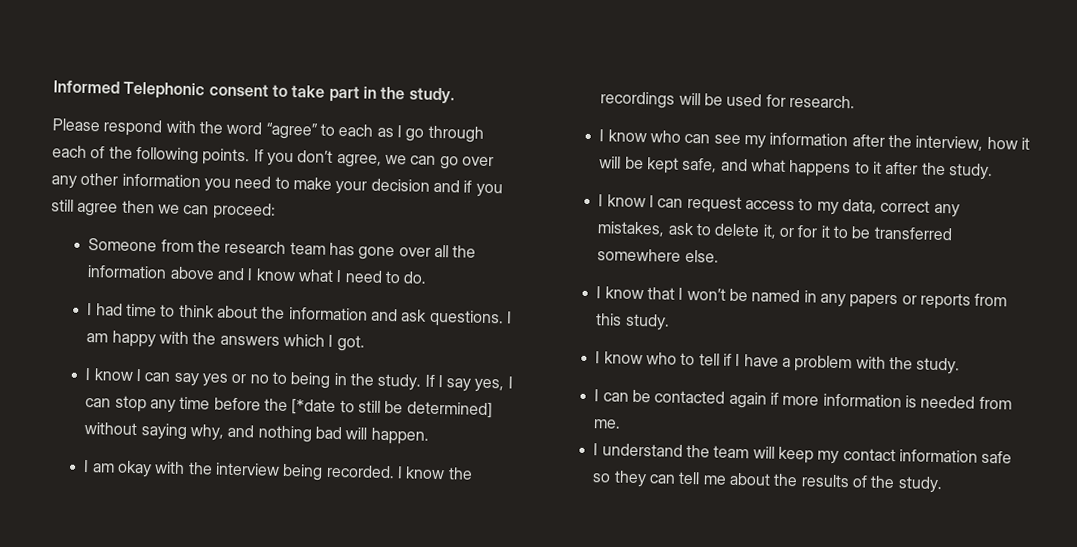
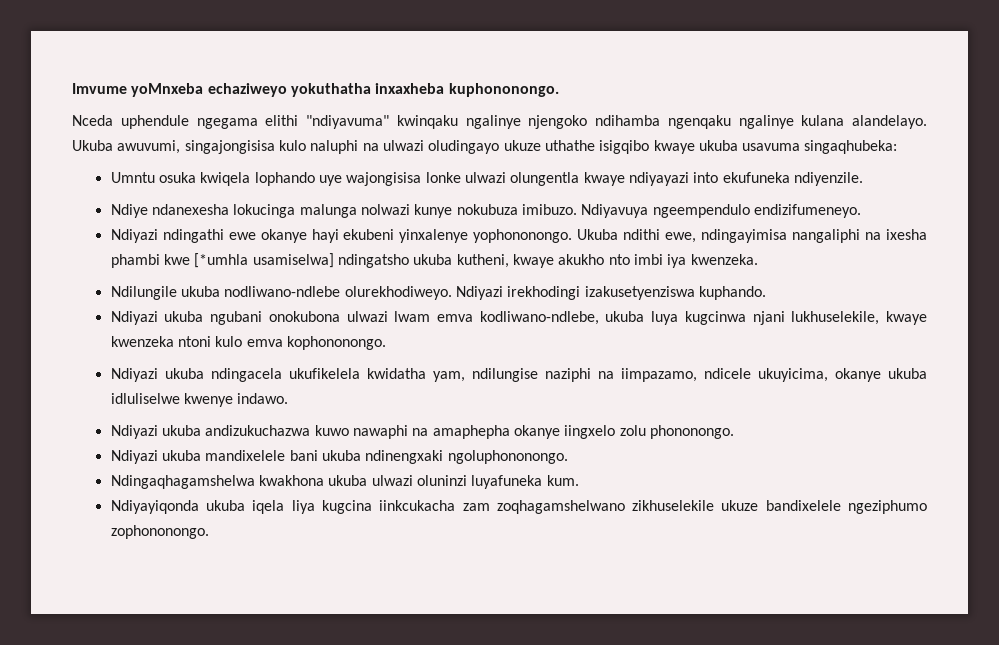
[53,80,455,104] [52,118,484,143] [52,145,494,170] [51,172,503,198] [51,199,276,220] [88,238,477,261] [87,265,428,284] [87,303,512,328] [86,330,365,352] [85,368,513,393] [85,395,493,419] [84,422,429,445] [83,459,473,481] [600,91,855,109] [599,129,1030,151] [599,156,993,181] [598,194,960,218] [597,221,952,241] [597,248,719,263] [596,286,1008,310] [595,313,670,331] [595,351,961,375] [594,389,1012,410] [593,419,622,429] [593,443,1013,465] [592,470,943,494] Informed Telephonic consent to take part in the study. // Please respond with the word “agree” to each as I go through each of the following points. If you don’t agree, we can go over any other information you need to make your decision and if you still agree then we can proceed: // Someone from the research team has gone over all the information above and I know what I need to do. // I had time to think about the information and ask questions. I am happy with the answers which I got. // I know I can say yes or no to being in the study. If I say yes, I can stop any time before the [*date to still be determined] without saying why, and nothing bad will happen. // I am okay with the interview being recorded. I know the recordings will be used for research. // I know who can see my information after the interview, how it will be kept safe, and what happens to it after the study. // I know I can request access to my data, correct any mistakes, ask to delete it, or for it to be transferred somewhere else. // I know that I won’t be named in any papers or reports from this study. // I know who to tell if I have a problem with the study. // I can be contacted again if more information is needed from me. // I understand the team will keep my contact information safe so they can tell me about the results of the study. -> [72,83,559,97] [72,115,927,129] [72,140,898,154] [110,172,863,186] [110,204,861,218] [110,229,927,243] [110,253,758,268] [110,286,766,300] [110,311,928,325] [110,336,386,350] [110,368,927,382] [110,393,289,407] [110,425,734,439] [110,450,568,464] [110,475,579,489] [110,500,928,514] [110,525,209,539] Imvume yoMnxeba echaziweyo yokuthatha inxaxheba kuphononongo. // Nceda uphendule ngegama elithi "ndiyavuma" kwinqaku ngalinye njengoko ndihamba ngenqaku ngalinye kulana alandelayo. Ukuba awuvumi, singajongisisa kulo naluphi na ulwazi oludingayo ukuze uthathe isigqibo kwaye ukuba usavuma singaqhubeka: // Umntu osuka kwiqela lophando uye wajongisisa lonke ulwazi olungentla kwaye ndiyayazi into ekufuneka ndiyenzile. // Ndiye ndanexesha lokucinga malunga nolwazi kunye nokubuza imibuzo. Ndiyavuya ngeempendulo endizifumeneyo. // Ndiyazi ndingathi ewe okanye hayi ekubeni yinxalenye yophononongo. Ukuba ndithi ewe, ndingayimisa nangaliphi na ixesha phambi kwe [*umhla usamiselwa] ndingatsho ukuba kutheni, kwaye akukho nto imbi iya kwenzeka. // Ndilungile ukuba nodliwano-ndlebe olurekhodiweyo. Ndiyazi irekhodingi izakusetyenziswa kuphando. // Ndiyazi ukuba ngubani onokubona ulwazi lwam emva kodliwano-ndlebe, ukuba luya kugcinwa njani lukhuselekile, kwaye kwenzeka ntoni kulo emva kophononongo. // Ndiyazi ukuba ndingacela ukufikelela kwidatha yam, ndilungise naziphi na iimpazamo, ndicele ukuyicima, okanye ukuba idluliselwe kwenye indawo. // Ndiyazi ukuba andizukuchazwa kuwo nawaphi na amaphepha okanye iingxelo zolu phononongo. // Ndiyazi ukuba mandixelele bani ukuba ndinengxaki ngoluphononongo. // Ndingaqhagamshelwa kwakhona ukuba ulwazi oluninzi luyafuneka kum. // Ndiyayiqonda ukuba iqela liya kugcina iinkcukacha zam zoqhagamshelwano zikhuselekile ukuze bandixelele ngeziphumo zophononongo.

